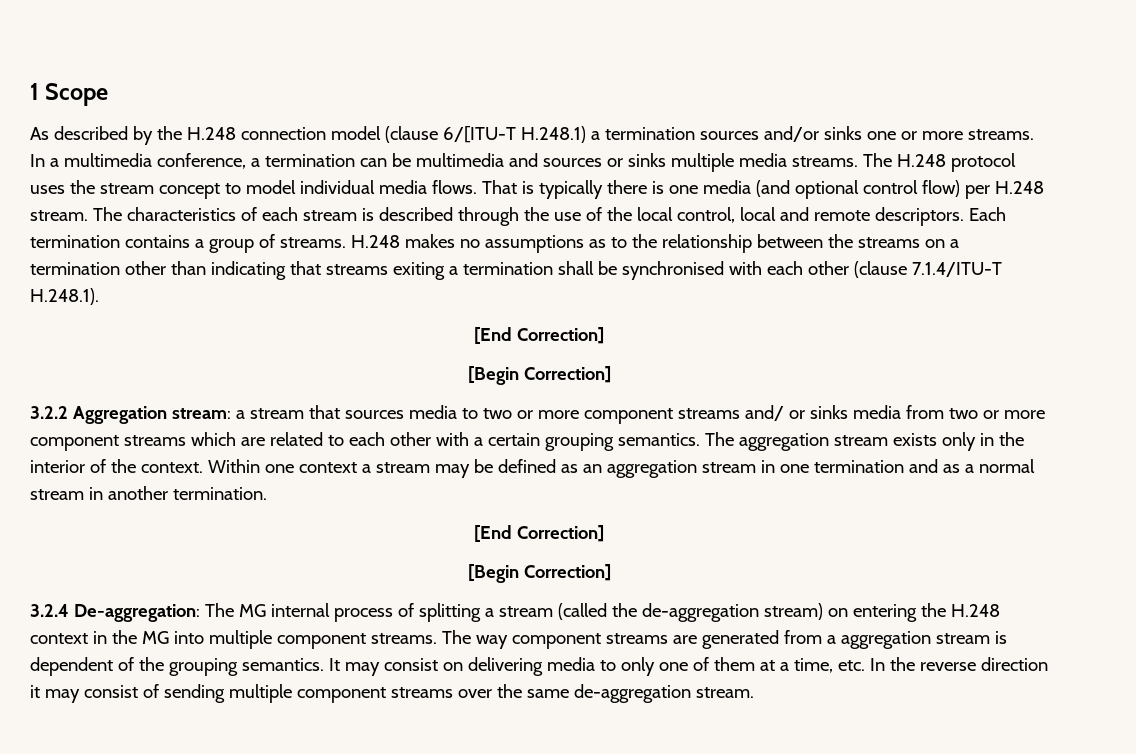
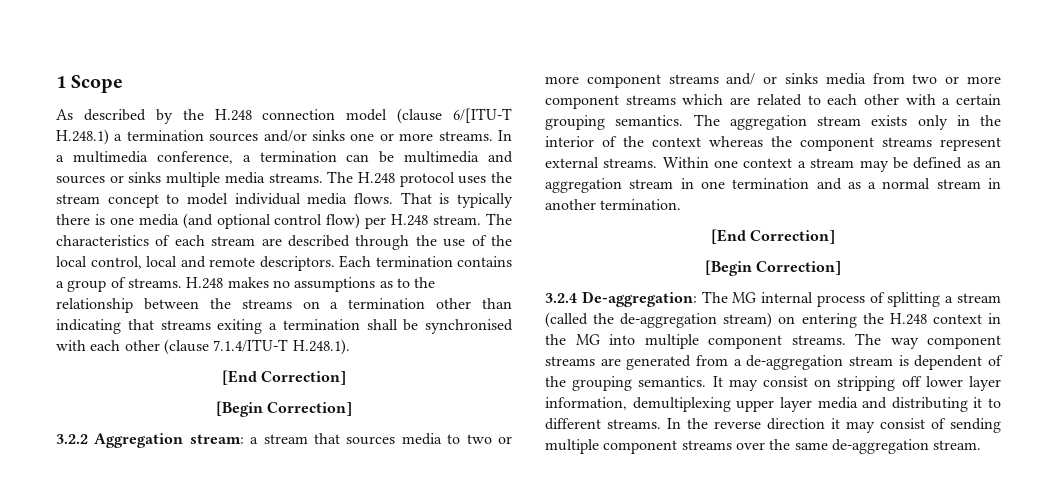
[361,208,374,221] is -> [261,238,282,246] are
[140,462,203,473] context. -> [652,136,1001,151] [545,157,658,168] context whereas the component streams represent external streams.
[840,631,931,649] aggregation -> [746,355,844,370] de-aggregation
[467,657,865,676] delivering media to only one of them at a time, etc. -> [837,376,1001,391] [545,397,1001,412] [545,418,661,430] stripping off lower layer information, demultiplexing upper layer media and distributing it to different streams.

